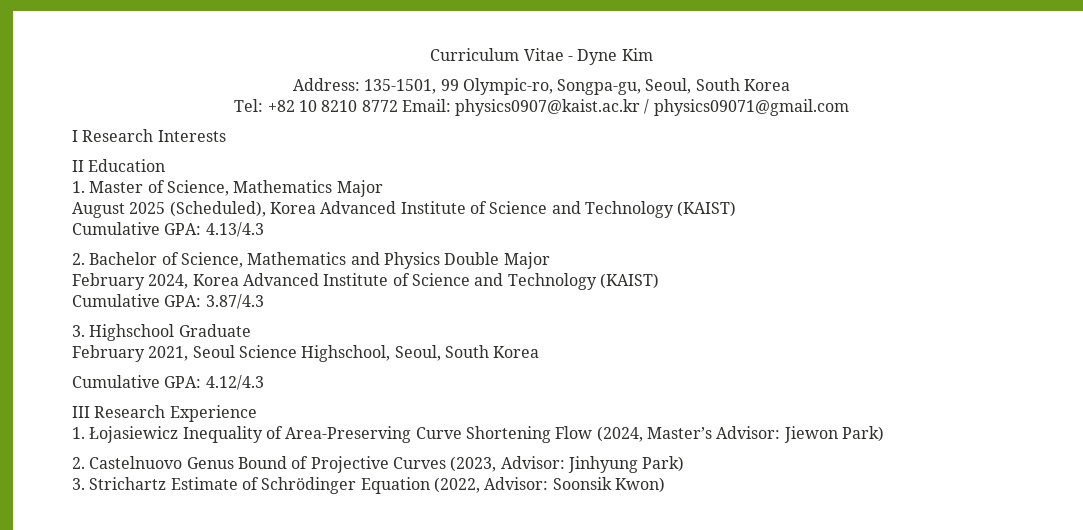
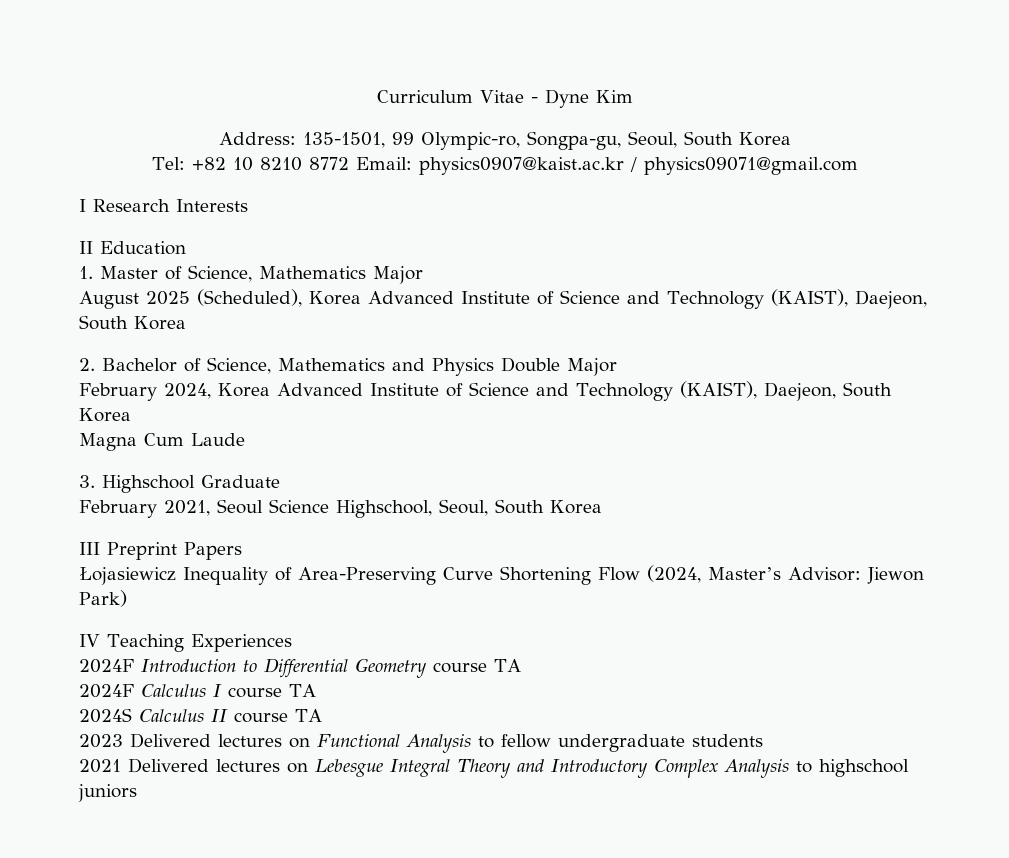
[677,201,737,217] [72,222,264,237] (KAIST) // Cumulative GPA: 4.13/4.3 -> [770,289,927,309] [79,315,186,330] (KAIST), Daejeon, South Korea
[599,273,659,289] [72,294,264,309] (KAIST) // Cumulative GPA: 3.87/4.3 -> [679,381,892,401] [79,408,131,422] [79,433,245,451] (KAIST), Daejeon, South Korea // Magna Cum Laude
[72,375,264,390] [72,405,257,422] [72,427,85,439] Cumulative GPA: 4.12/4.3 // III Research Experience // 1. -> [79,542,242,560] III Preprint Papers //
[72,456,685,473] [72,477,665,494] 2. Castelnuovo Genus Bound of Projective Curves (2023, Advisor: Jinhyung Park) // 3. Strichartz Estimate of Schrödinger Equation (2022, Advisor: Soonsik Kwon) -> [79,634,292,652] [79,658,521,678] [79,684,316,698] [79,708,322,723] [79,733,763,753] [79,758,909,778] [78,784,137,802] IV Teaching Experiences // 2024F Introduction to Differential Geometry course TA // 2024F Calculus I course TA // 2024S Calculus II course TA // 2023 Delivered lectures on Functional Analysis to fellow undergraduate students // 2021 Delivered lectures on Lebesgue Integral Theory and Introductory Complex Analysis to highschool juniors

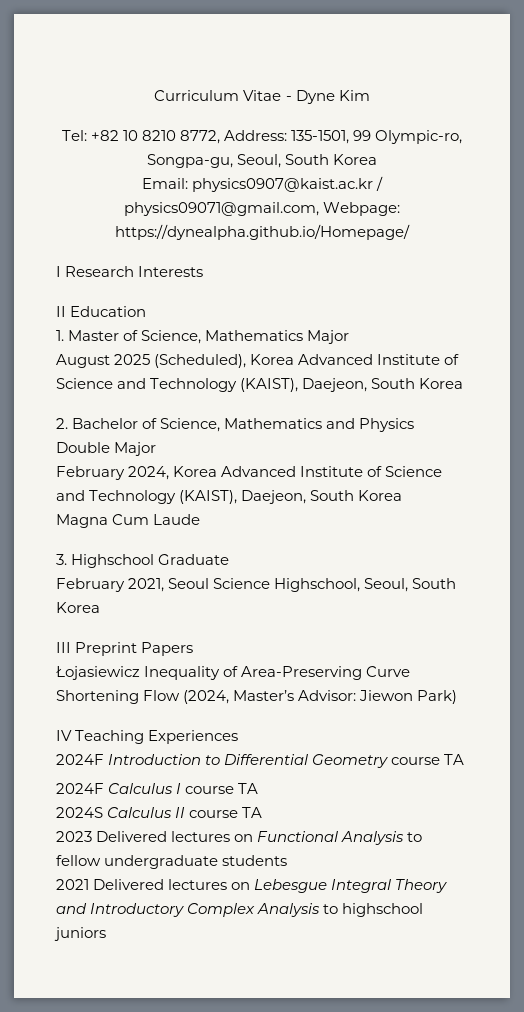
(633, 96) none -> [61,130,220,144] Tel: +82 10 8210 8772,
[151,157,858,175] Tel: +82 10 8210 8772 Email: physics0907@kaist.ac.kr / physics09071@gmail.com -> [141,176,384,192] [123,202,401,216] [115,224,410,240] Email: physics0907@kaist.ac.kr / physics09071@gmail.com, Webpage: https://dynealpha.github.io/Homepage/

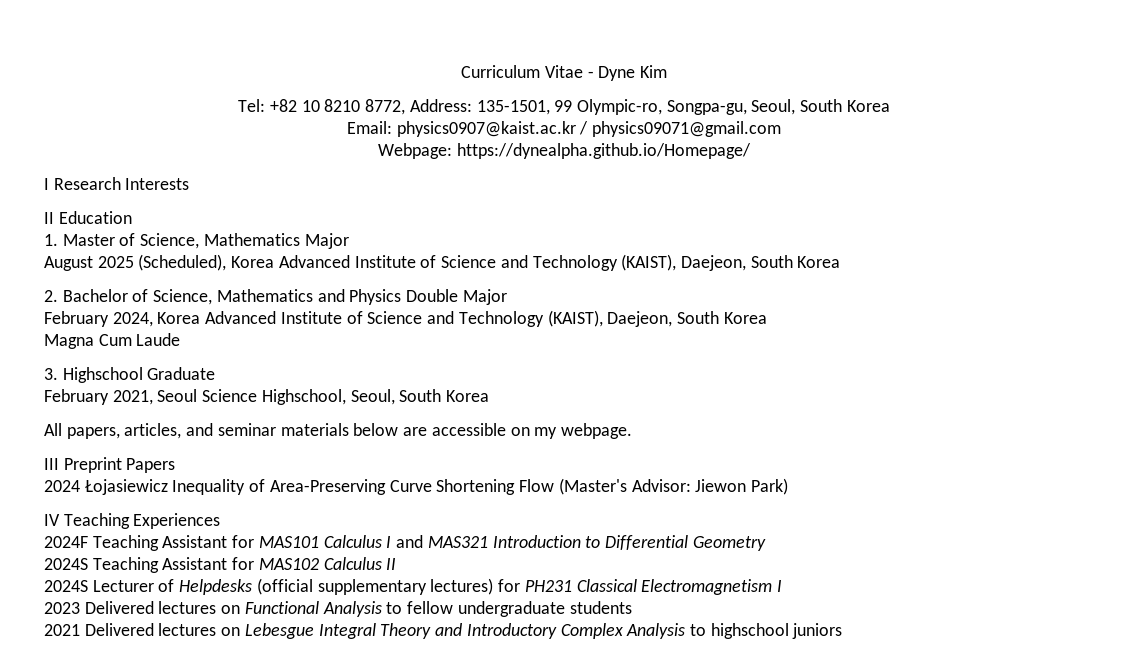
[123,202,319,216] physics09071@gmail.com, -> [592,121,782,137] physics09071@gmail.com //
(100, 607) none -> [44,423,632,439] // All papers, articles, and seminar materials below are accessible on my webpage.
(194, 649) none -> [44,480,80,492] 2024
[183,690,295,704] (2024, Master’s -> [558,478,627,495] (Master's
[108,754,465,768] [56,783,259,794] [56,807,263,818] Introduction to Differential Geometry course TA // 2024F Calculus I course TA // 2024S Calculus II course TA -> [92,535,766,551] [44,557,397,573] [44,578,782,595] Teaching Assistant for MAS101 Calculus I and MAS321 Introduction to Differential Geometry // 2024S Teaching Assistant for MAS102 Calculus II // 2024S Lecturer of Helpdesks (official supplementary lectures) for PH231 Classical Electromagnetism I

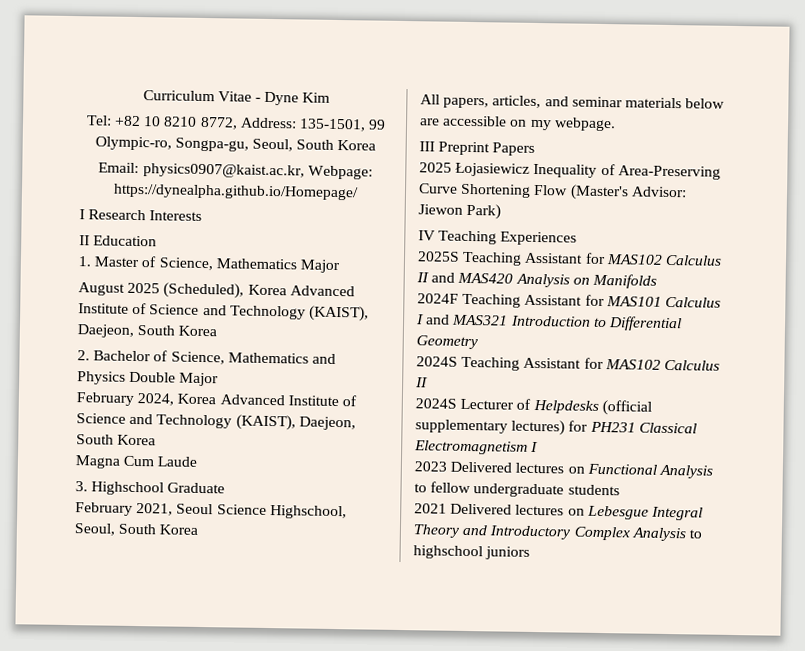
[396,121,782,137] physics0907@kaist.ac.kr / physics09071@gmail.com // -> [142,163,305,179] physics0907@kaist.ac.kr,
[44,480,80,492] 2024 -> [419,162,452,173] 2025
(221, 521) none -> [417,251,722,266] [416,272,657,289] // 2025S Teaching Assistant for MAS102 Calculus II and MAS420 Analysis on Manifolds

